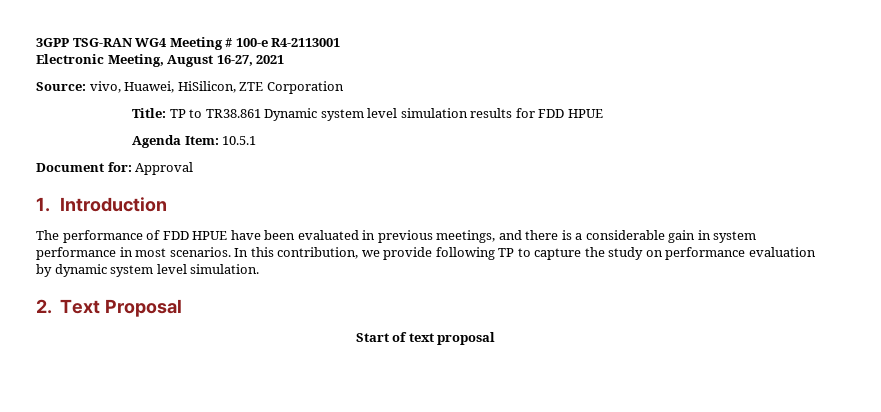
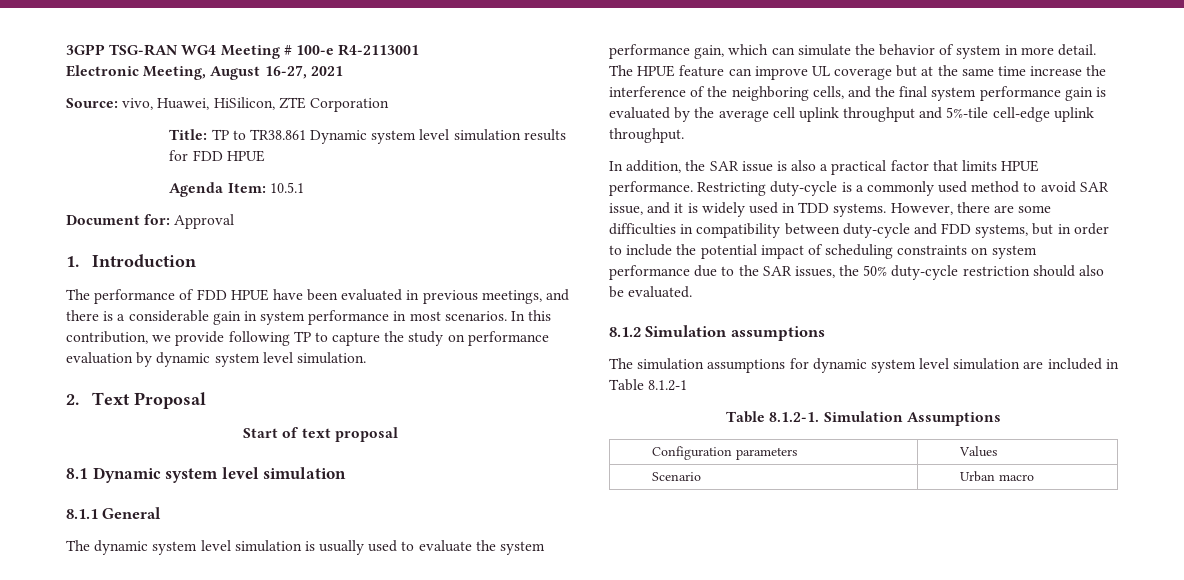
(496, 338) none -> [66,467,347,483] [66,507,162,519] [66,540,546,555] [609,44,1097,59] [609,65,1107,80] [609,86,1107,101] [609,107,1094,122] [609,128,684,143] [609,160,1040,175] [609,181,1109,196] [609,202,1052,217] [609,223,1109,238] [609,244,1037,259] [609,265,1105,280] [609,286,693,298] [609,325,825,341] [609,358,1119,373] [609,379,688,391] [726,411,1001,426] [651,446,797,460] [958,446,997,457] [651,472,701,481] [959,471,1034,482] // 8.1 Dynamic system level simulation // 8.1.1 General // The dynamic system level simulation is usually used to evaluate the system performance gain, which can simulate the behavior of system in more detail. The HPUE feature can improve UL coverage but at the same time increase the interference of the neighboring cells, and the final system performance gain is evaluated by the average cell uplink throughput and 5%-tile cell-edge uplink throughput. // In addition, the SAR issue is also a practical factor that limits HPUE performance. Restricting duty-cycle is a commonly used method to avoid SAR issue, and it is widely used in TDD systems. However, there are some difficulties in compatibility between duty-cycle and FDD systems, but in order to include the potential impact of scheduling constraints on system performance due to the SAR issues, the 50% duty-cycle restriction should also be evaluated. // 8.1.2 Simulation assumptions // The simulation assumptions for dynamic system level simulation are included in Table 8.1.2-1 // Table 8.1.2-1. Simulation Assumptions // Configuration parameters | Values // Scenario | Urban macro

